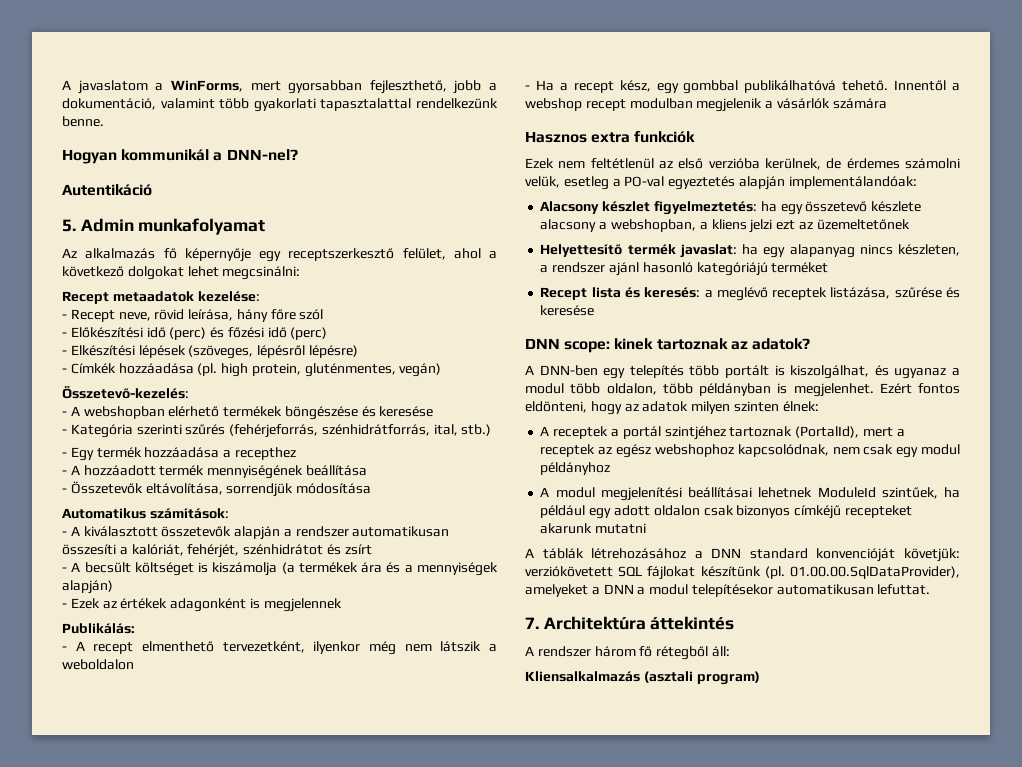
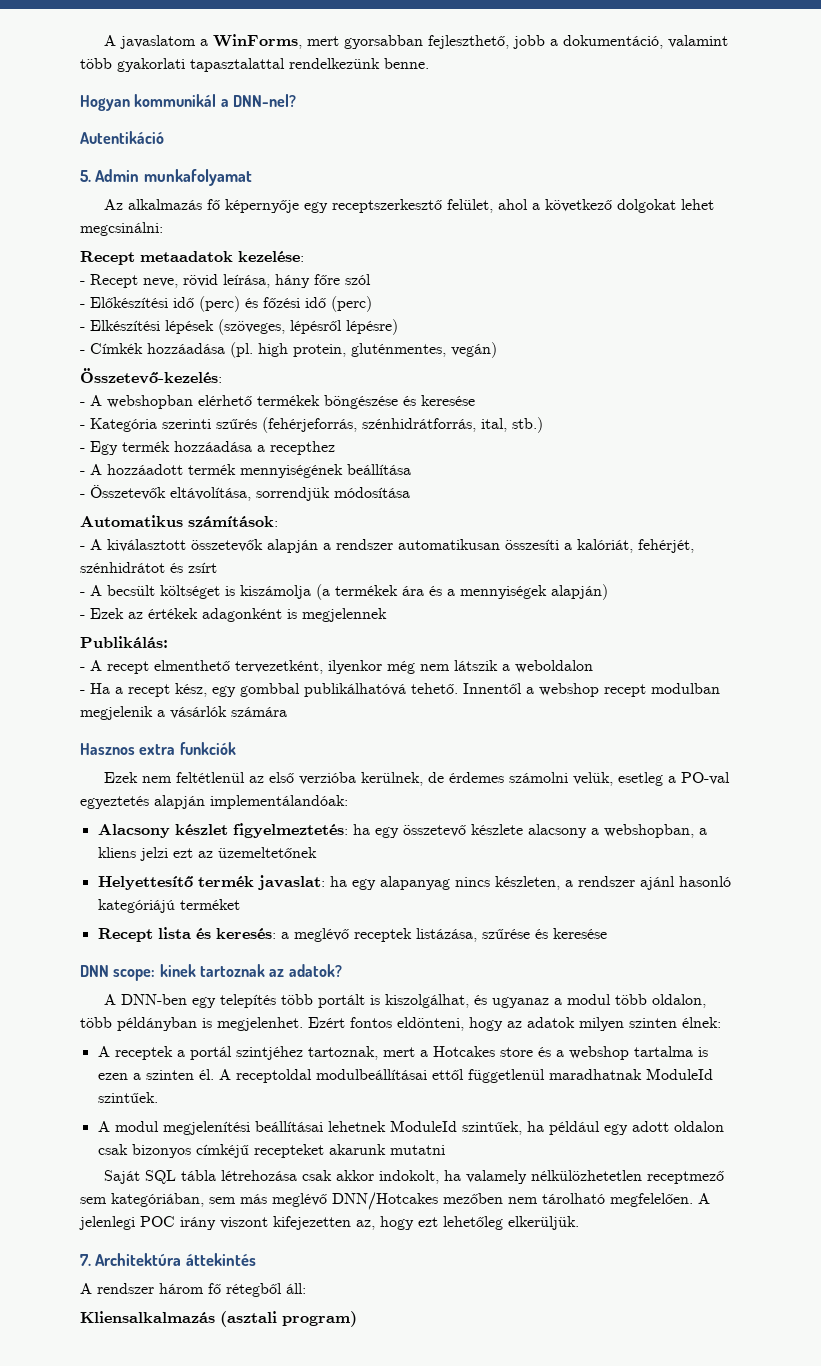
[729,426,905,438] [540,444,960,458] [540,462,611,475] tartoznak (PortalId), mert a receptek az egész webshophoz kapcsolódnak, nem csak egy modul példányhoz -> [307,1046,708,1060] [97,1068,713,1083] [97,1092,158,1103] tartoznak, mert a Hotcakes store és a webshop tartalma is ezen a szinten él. A receptoldal modulbeállításai ettől függetlenül maradhatnak ModuleId szintűek.
[525,548,960,562] [525,566,960,580] [525,584,931,597] A táblák létrehozásához a DNN standard konvencióját követjük: verziókövetett SQL fájlokat készítünk (pl. 01.00.00.SqlDataProvider), amelyeket a DNN a modul telepítésekor automatikusan lefuttat. -> [104,1170,725,1184] [80,1192,710,1210] [79,1216,579,1230] Saját SQL tábla létrehozása csak akkor indokolt, ha valamely nélkülözhetetlen receptmező sem kategóriában, sem más meglévő DNN/Hotcakes mezőben nem tárolható megfelelően. A jelenlegi POC irány viszont kifejezetten az, hogy ezt lehetőleg elkerüljük.

